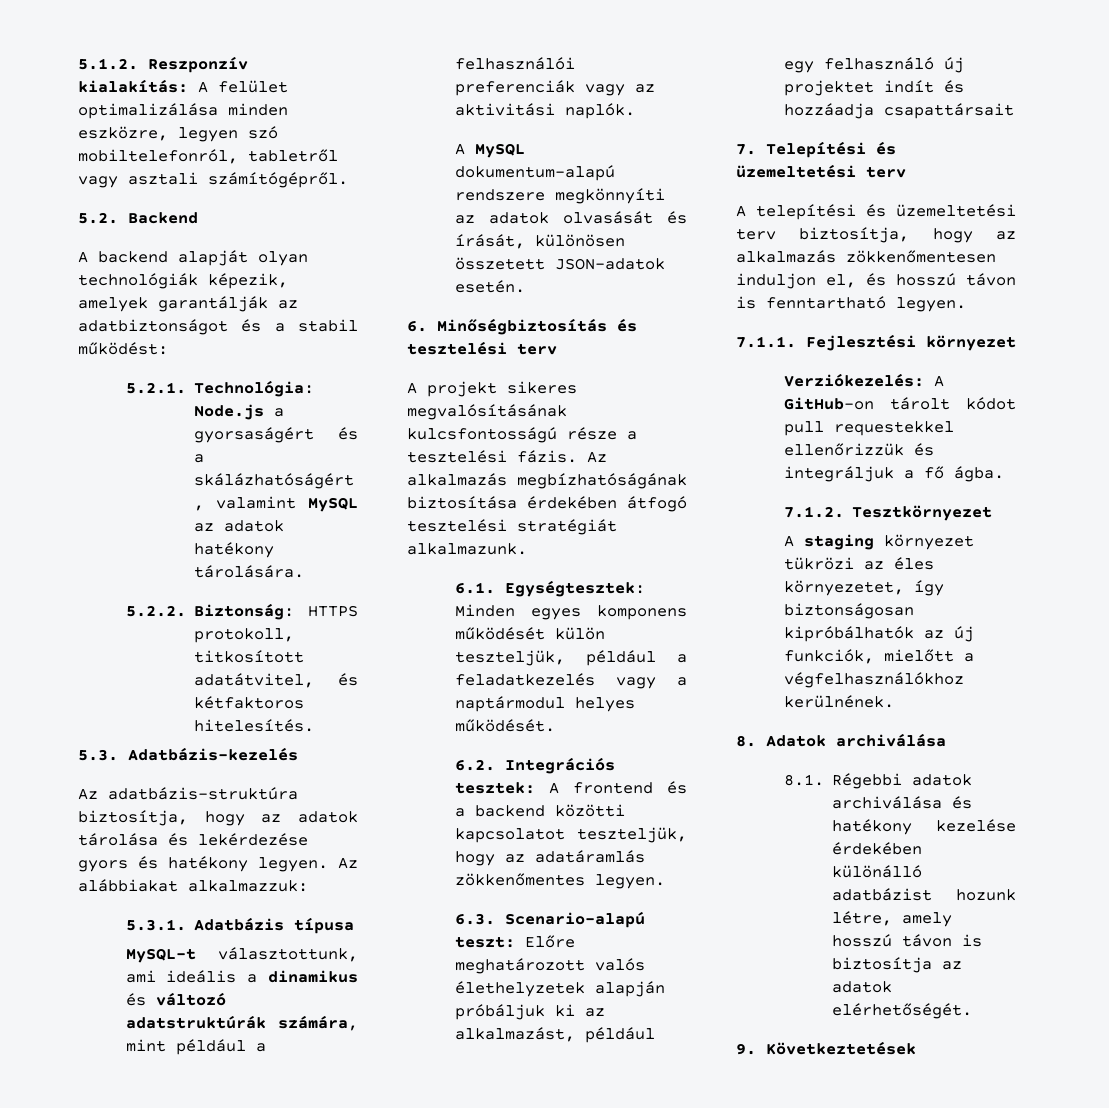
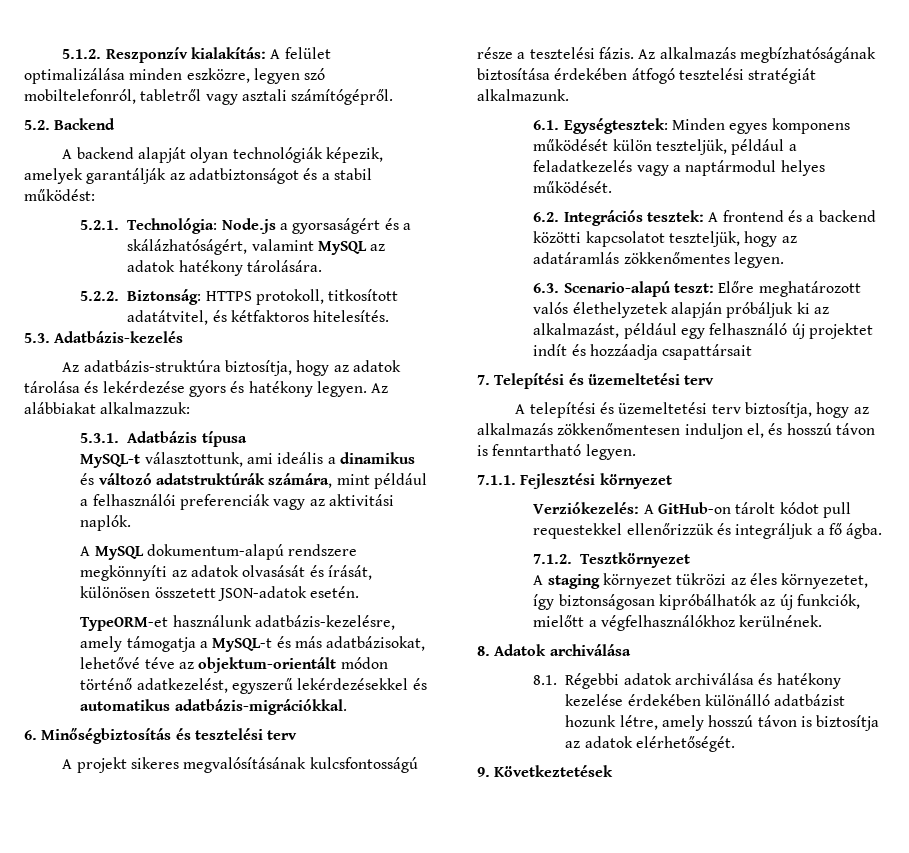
(525, 286) none -> [80,615,395,631] [80,636,426,652] [80,657,388,673] [80,678,427,694] [80,699,347,715] // TypeORM-et használunk adatbázis-kezelésre, amely támogatja a MySQL-t és más adatbázisokat, lehetővé téve az objektum-orientált módon történő adatkezelést, egyszerű lekérdezésekkel és automatikus adatbázis-migrációkkal.

